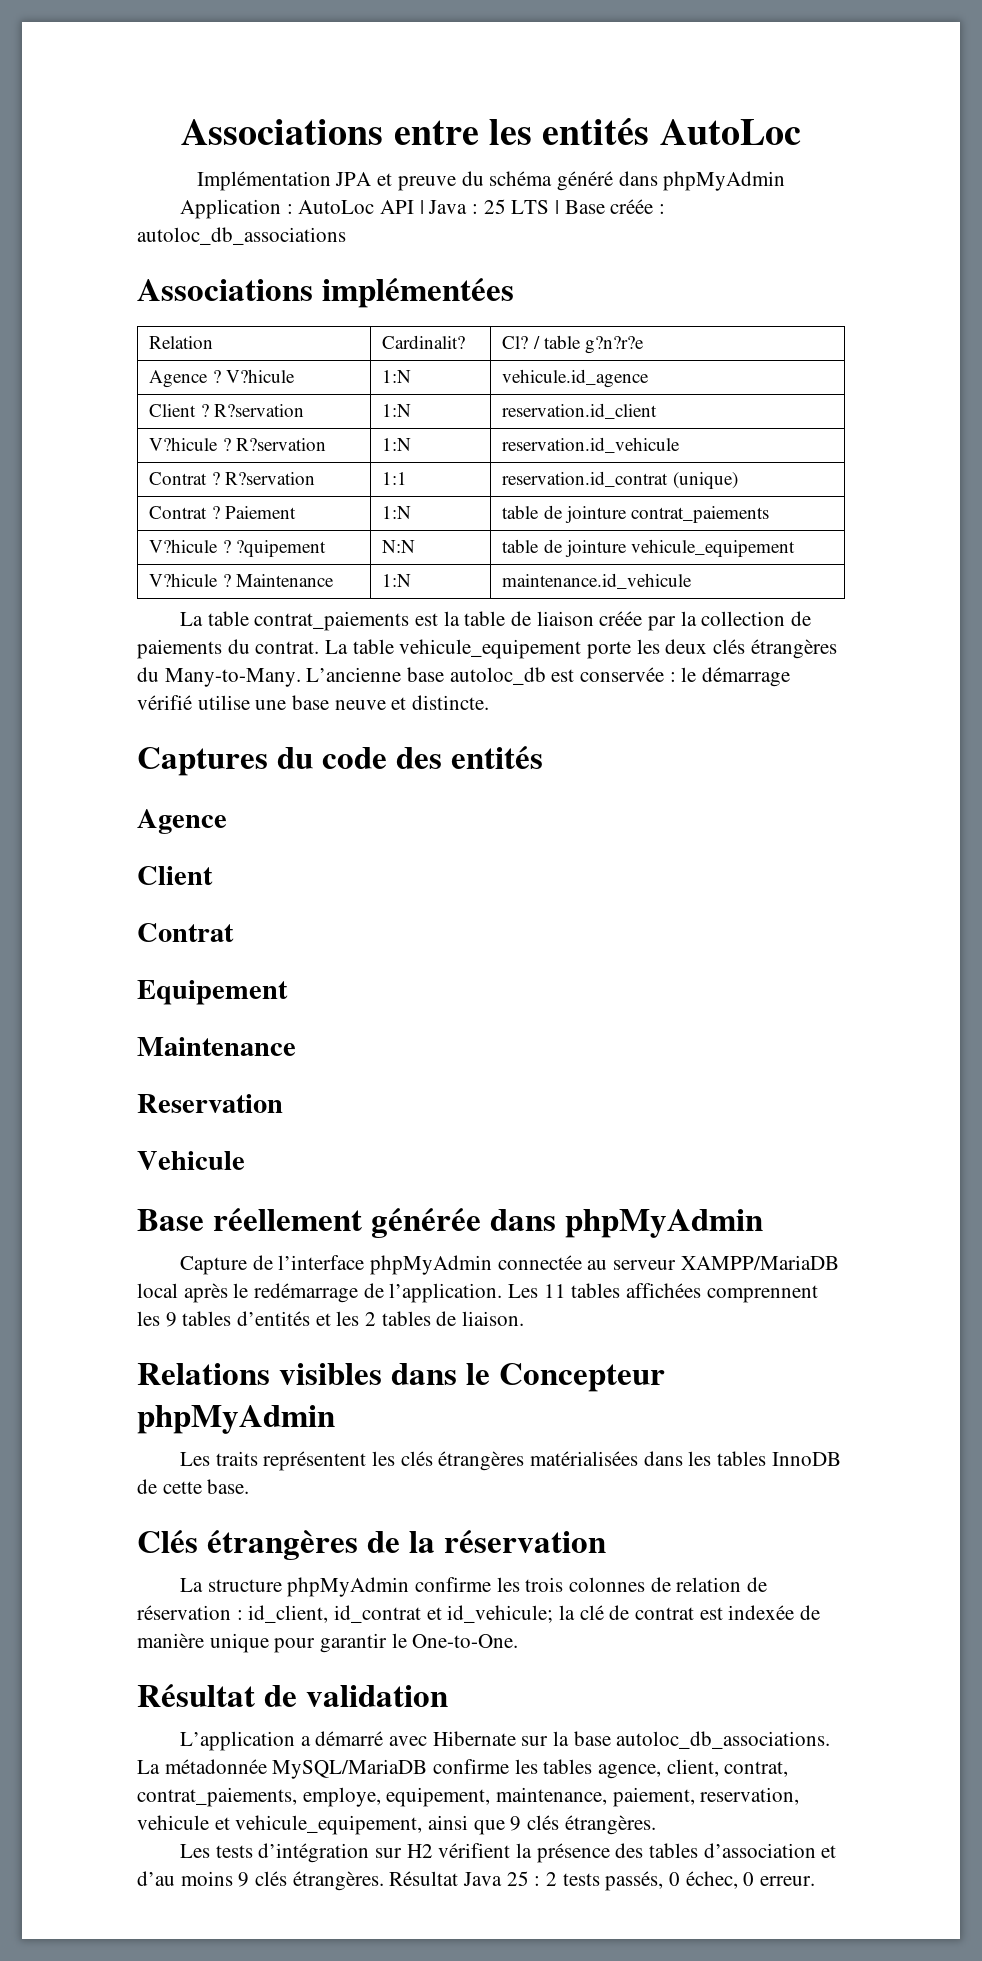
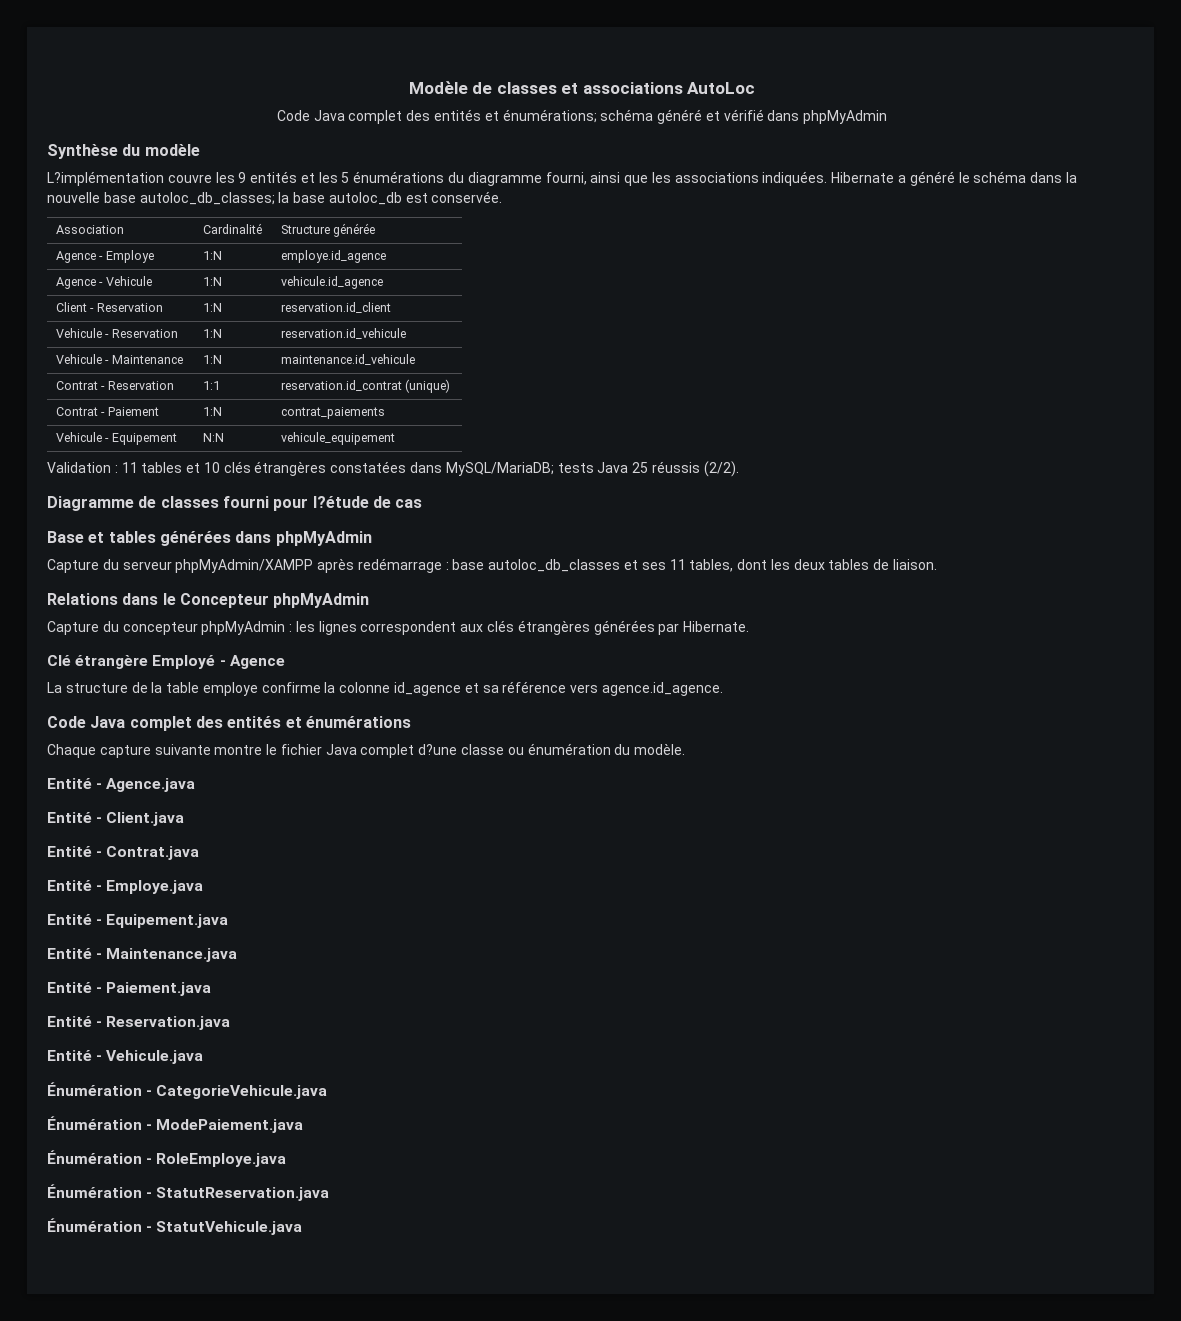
[181,117,801,145] [196,171,786,191] [180,199,666,219] [137,227,346,245] [137,278,514,308] [149,336,214,349] [382,335,466,349] [502,335,644,354] [149,369,295,388] Associations entre les entités AutoLoc // Implémentation JPA et preuve du schéma généré dans phpMyAdmin // Application : AutoLoc API | Java : 25 LTS | Base créée : autoloc_db_associations // Associations implémentées // Relation | Cardinalit? | Cl? / table g?n?r?e // Agence ? V?hicule -> [408,81,756,94] [276,109,888,124] [47,144,200,159] [47,171,1077,186] [47,191,503,205] [55,225,124,234] [202,223,262,234] [280,223,376,237] [55,250,154,263] [202,251,222,260] [280,250,386,263] [55,276,152,289] Modèle de classes et associations AutoLoc // Code Java complet des entités et énumérations; schéma généré et vérifié dans phpMyAdmin // Synthèse du modèle // L?implémentation couvre les 9 entités et les 5 énumérations du diagramme fourni, ainsi que les associations indiquées. Hibernate a généré le schéma dans la nouvelle base autoloc_db_classes; la base autoloc_db est conservée. // Association | Cardinalité | Structure générée // Agence - Employe | 1:N | employe.id_agence // Agence - Vehicule
[200,404,304,417] ? R?servation -> [90,303,163,312] - Reservation
[149,437,326,451] V?hicule ? R?servation -> [55,328,178,338] Vehicule - Reservation
[149,472,315,485] // Contrat ? R?servation -> [55,354,183,364] [202,355,222,364] [280,354,415,365] [55,381,174,390] // Vehicule - Maintenance | 1:N | maintenance.id_vehicule // Contrat - Reservation
[211,506,220,519] ? -> [101,412,106,416] -
[502,505,769,523] [149,539,326,557] [382,540,416,553] [502,539,795,557] [149,573,334,587] [382,574,412,587] [502,573,693,589] [180,611,812,631] [137,639,837,659] [137,667,791,687] [137,695,490,710] [137,746,543,776] [137,809,227,834] [137,866,213,885] [137,923,234,942] [137,980,288,1005] [137,1037,296,1056] [137,1094,283,1113] [137,1151,245,1170] [137,1208,763,1238] [180,1255,839,1275] [137,1283,818,1303] [137,1311,377,1327] table de jointure contrat_paiements // V?hicule ? ?quipement | N:N | table de jointure vehicule_equipement // V?hicule ? Maintenance | 1:N | maintenance.id_vehicule // La table contrat_paiements est la table de liaison créée par la collection de paiements du contrat. La table vehicule_equipement porte les deux clés étrangères du Many-to-Many. L’ancienne base autoloc_db est conservée : le démarrage vérifié utilise une base neuve et distincte. // Captures du code des entités // Agence // Client // Contrat // Equipement // Maintenance // Reservation // Vehicule // Base réellement générée dans phpMyAdmin // Capture de l’interface phpMyAdmin connectée au serveur XAMPP/MariaDB local après le redémarrage de l’application. Les 11 tables affichées comprennent les 9 tables d’entités et les 2 -> [280,407,385,419] [55,432,177,445] [202,433,224,442] [280,432,395,445] [47,461,739,477] [47,496,423,511] [47,531,372,546] [47,558,825,573] contrat_paiements // Vehicule - Equipement | N:N | vehicule_equipement // Validation : 11 tables et 10 clés étrangères constatées dans MySQL/MariaDB; tests Java 25 réussis (2/2). // Diagramme de classes fourni pour l?étude de cas // Base et tables générées dans phpMyAdmin // Capture du serveur phpMyAdmin/XAMPP après redémarrage : base autoloc_db_classes et ses 11 tables, dont les deux
[278,1363,382,1385] visibles -> (118, 599) none
[180,1451,841,1471] [137,1479,250,1494] [137,1530,606,1560] [180,1577,768,1597] [137,1605,821,1623] [137,1633,519,1653] [137,1684,448,1707] [180,1731,831,1751] [137,1759,789,1779] [137,1787,800,1807] [137,1815,656,1835] [180,1843,837,1863] [137,1871,816,1891] Les traits représentent les clés étrangères matérialisées dans les tables InnoDB de cette base. // Clés étrangères de la réservation // La structure phpMyAdmin confirme les trois colonnes de relation de réservation : id_client, id_contrat et id_vehicule; la clé de contrat est indexée de manière unique pour garantir le One-to-One. // Résultat de validation // L’application a démarré avec Hibernate sur la base autoloc_db_associations. La métadonnée MySQL/MariaDB confirme les tables agence, client, contrat, contrat_paiements, employe, equipement, maintenance, paiement, reservation, vehicule et vehicule_equipement, ainsi que 9 clés étrangères. // Les tests d’intégration sur H2 vérifient la présence des tables d’association et d’au moins 9 clés étrangères. Résultat Java 25 : 2 tests passés, 0 échec, 0 erreur. -> [47,620,750,635] [47,655,285,669] [47,681,723,696] [47,716,411,731] [47,743,686,758] [47,778,196,792] [47,812,185,826] [47,846,200,860] [47,880,204,894] [47,914,229,928] [47,948,238,962] [47,982,212,996] [47,1016,231,1030] [47,1050,204,1064] [47,1082,328,1099] [47,1116,304,1133] [47,1150,287,1167] [47,1184,330,1201] [47,1218,303,1235] Capture du concepteur phpMyAdmin : les lignes correspondent aux clés étrangères générées par Hibernate. // Clé étrangère Employé - Agence // La structure de la table employe confirme la colonne id_agence et sa référence vers agence.id_agence. // Code Java complet des entités et énumérations // Chaque capture suivante montre le fichier Java complet d?une classe ou énumération du modèle. // Entité - Agence.java // Entité - Client.java // Entité - Contrat.java // Entité - Employe.java // Entité - Equipement.java // Entité - Maintenance.java // Entité - Paiement.java // Entité - Reservation.java // Entité - Vehicule.java // Énumération - CategorieVehicule.java // Énumération - ModePaiement.java // Énumération - RoleEmploye.java // Énumération - StatutReservation.java // Énumération - StatutVehicule.java

